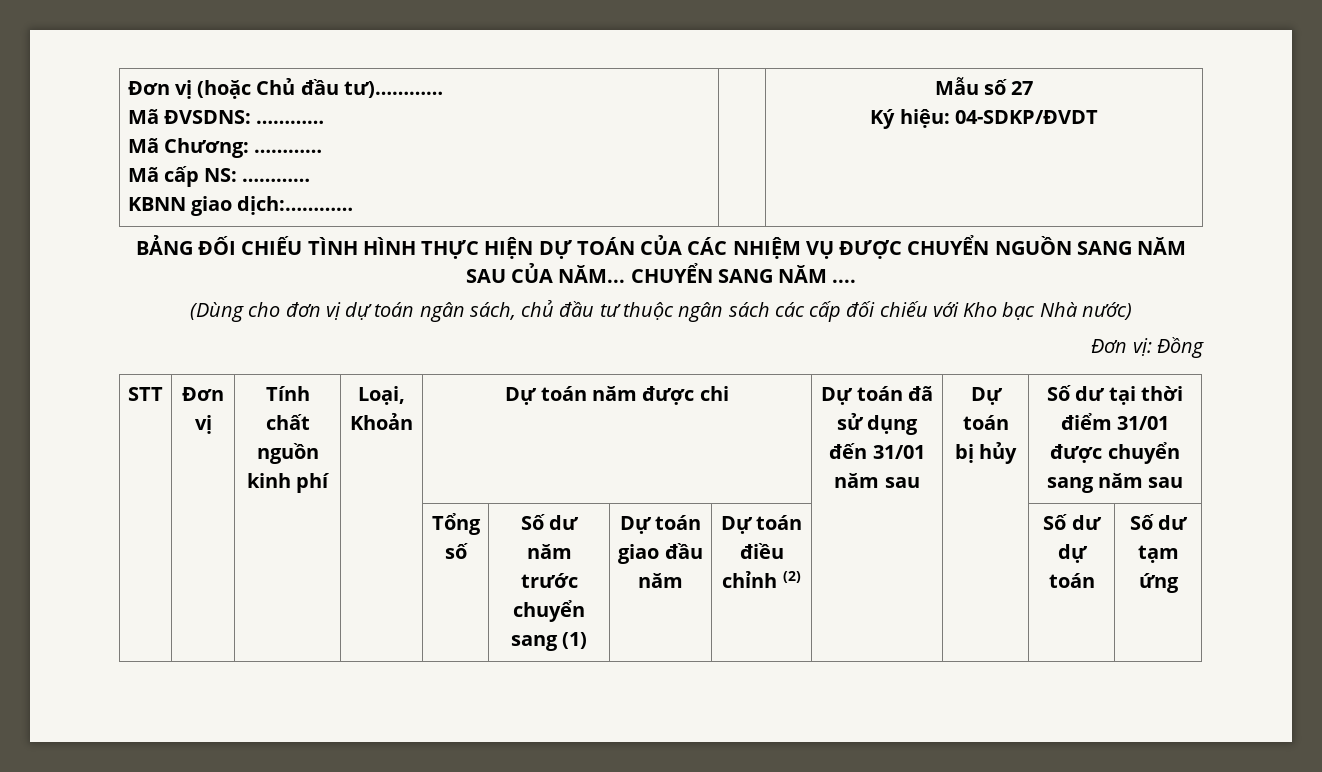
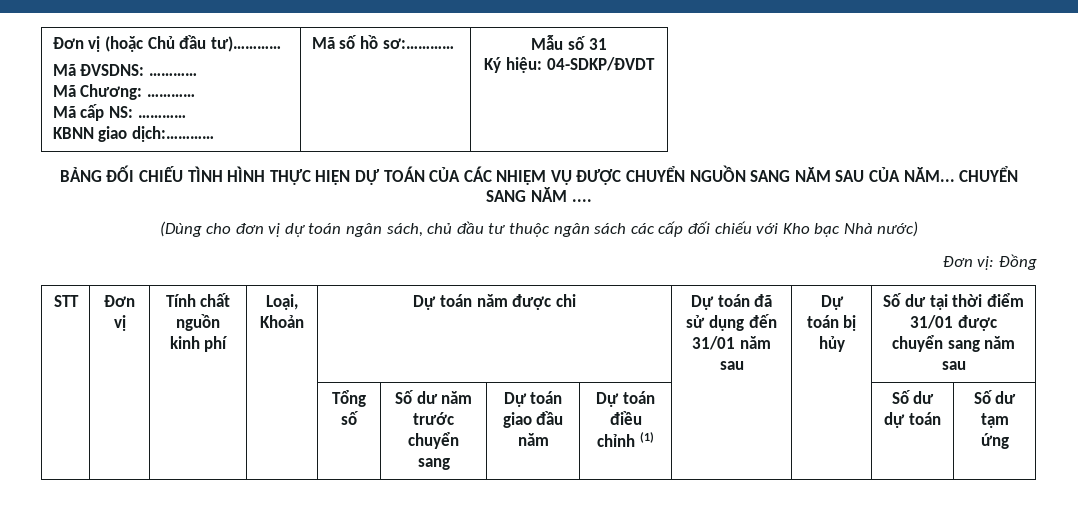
(354, 205) none -> [311,35,454,49] Mã số hồ sơ:…………
[1011,81,1034,95] 27 -> [588,38,607,50] 31
[562,632,588,649] (1) -> (450, 464) none
[782,571,801,583] (2) -> [639,432,654,443] (1)

